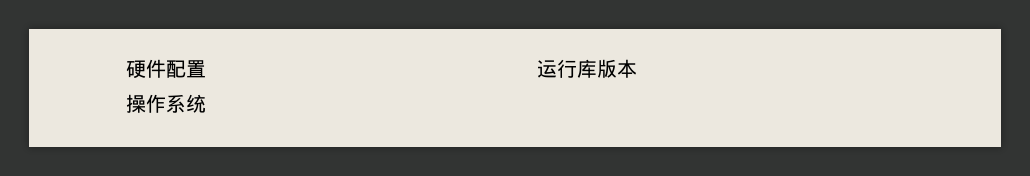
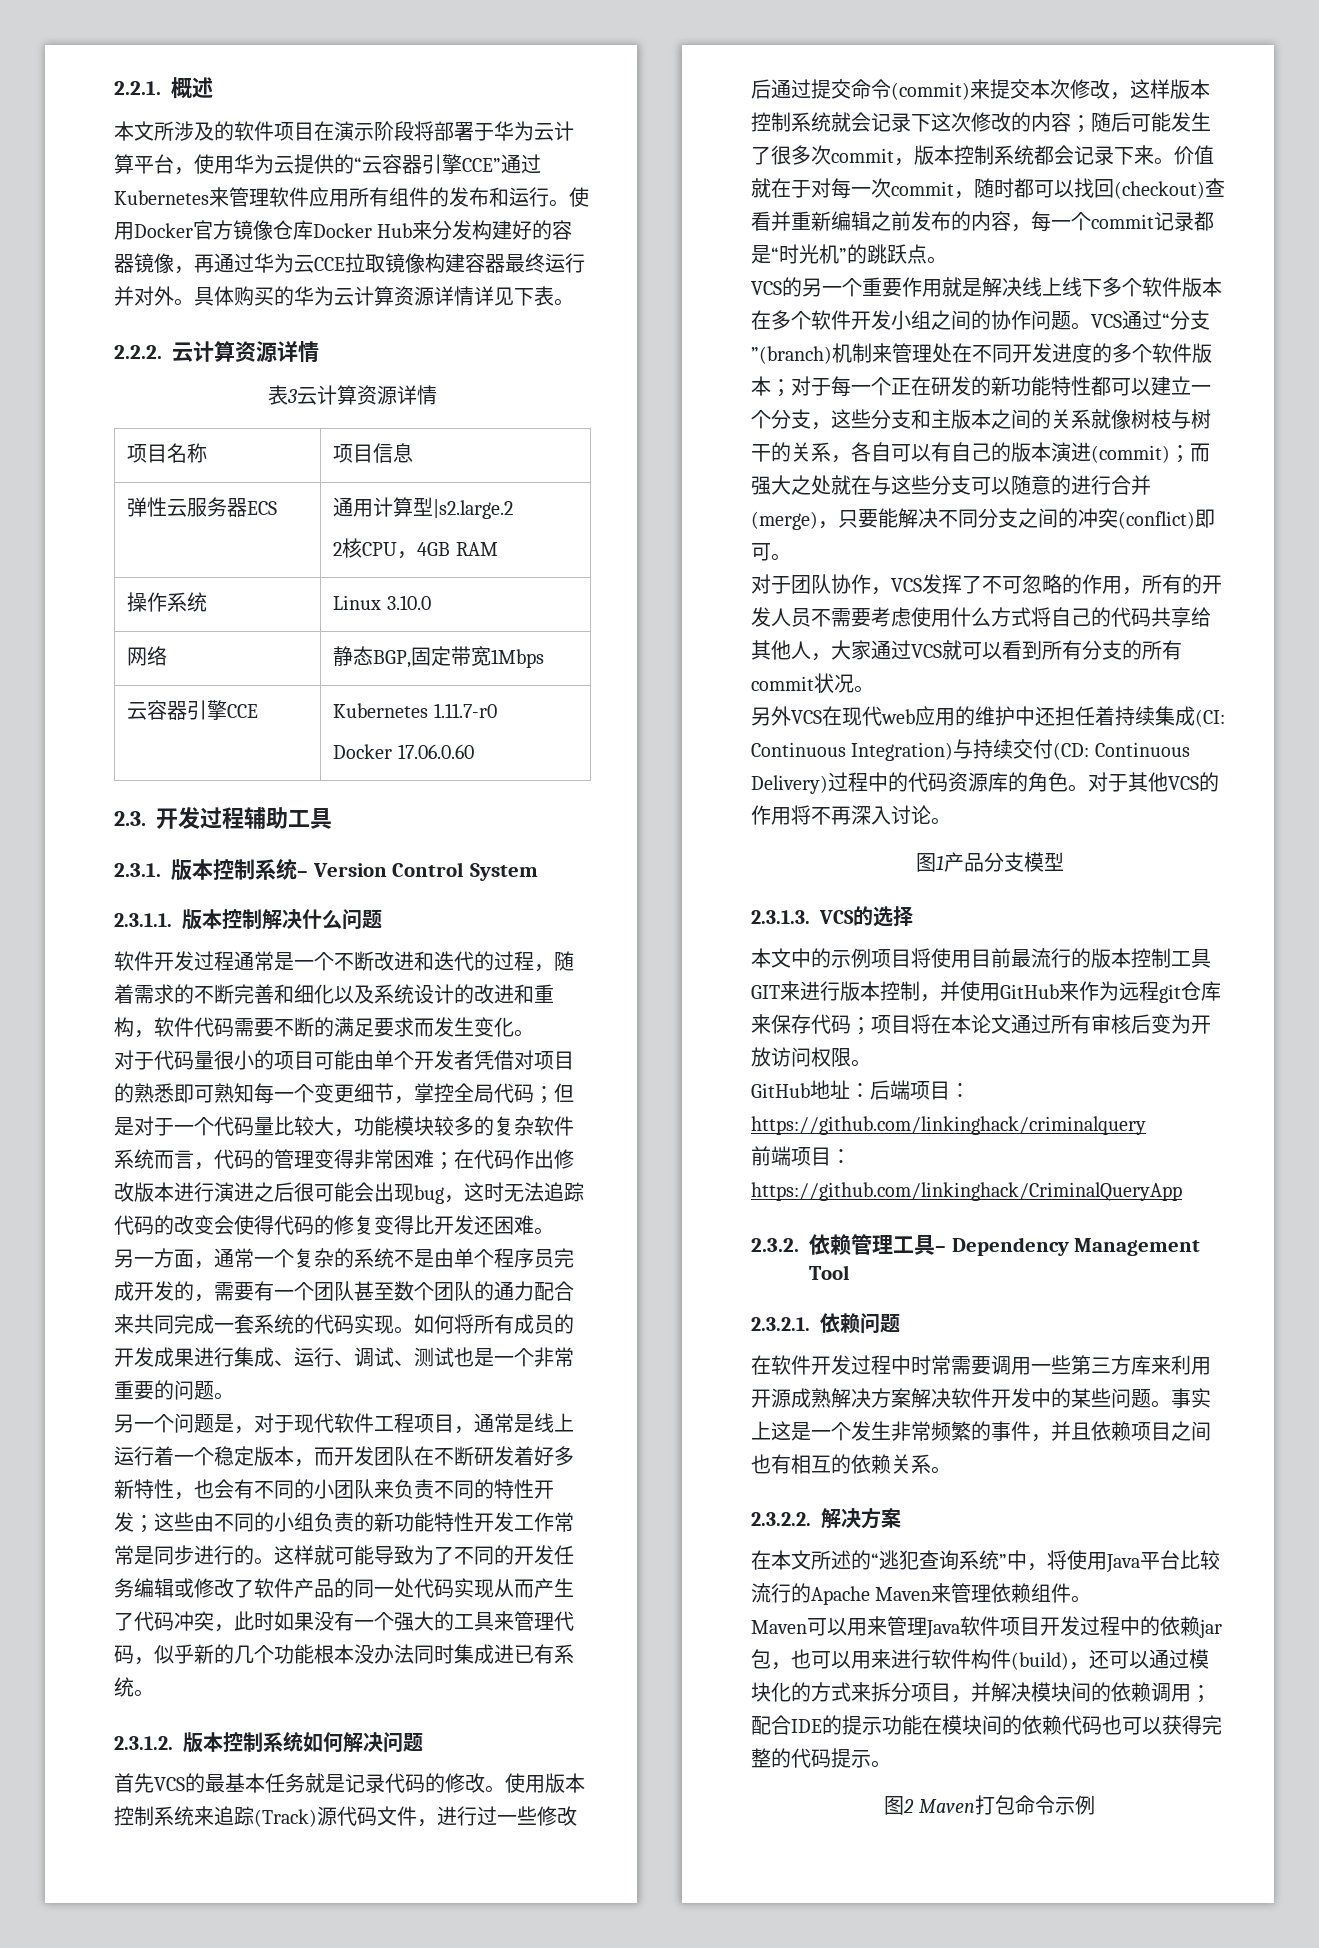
[126,59,206,79] [126,94,206,113] [537,59,637,78] 硬件配置 // 操作系统 // 运行库版本 -> [114,77,213,99] [114,121,574,141] [114,154,541,175] [114,187,589,207] [114,220,573,240] [114,253,585,274] [114,286,574,306] [114,341,319,363] [268,385,437,405] [127,443,208,463] [333,443,414,463] [127,497,278,517] [333,497,514,519] [333,538,498,559] [127,592,208,612] [333,595,431,610] [127,646,168,666] [333,646,545,668] [127,700,259,720] [333,703,497,718] [333,744,474,759] [114,806,332,829] [114,858,539,881] [114,909,382,930] [114,951,574,972] [114,984,554,1004] [114,1017,534,1038] [114,1050,574,1070] [114,1083,574,1104] [114,1116,574,1137] [114,1149,574,1170] [114,1182,584,1204] [114,1215,554,1235] [114,1248,574,1269] [114,1281,574,1302] [114,1314,574,1334] [114,1347,574,1367] [114,1380,234,1400] [114,1413,574,1434] [114,1446,574,1467] [114,1479,554,1500] [114,1512,574,1533] [114,1545,574,1565] [114,1578,574,1598] [114,1611,574,1632] [114,1644,574,1665] [114,1677,154,1697] [114,1731,423,1753] [114,1773,585,1793] [114,1806,577,1827] [751,79,1210,100] [751,112,1211,133] [751,145,1214,166] [751,178,1225,199] [751,211,1214,232] [751,244,947,264] [751,277,1222,297] [751,310,1210,330] [751,343,1212,364] [751,376,1211,397] [751,409,1211,430] [751,442,1210,463] [751,475,1151,495] [751,508,1215,530] [751,543,791,561] [751,574,1222,595] [751,607,1211,628] [751,640,1182,661] [751,673,874,693] [751,706,1225,727] [751,739,1190,761] [751,772,1219,794] [751,805,951,825] [915,852,1064,872] [751,906,913,927] [751,948,1211,968] [751,981,1221,1003] [751,1014,1211,1035] [751,1047,871,1067] [751,1080,970,1100] [751,1116,1146,1135] [751,1146,851,1166] [751,1182,1182,1201] [751,1234,1201,1256] [809,1265,850,1280] [751,1313,900,1334] [751,1355,1211,1375] [751,1388,1211,1408] [751,1421,1211,1442] [751,1454,951,1474] [751,1508,901,1529] [751,1550,1220,1573] [751,1583,1092,1605] [751,1616,1222,1639] [751,1649,1209,1670] [751,1682,1211,1703] [751,1715,1222,1735] [751,1748,891,1768] [884,1795,1095,1815] 2.2.1.概述 // 本文所涉及的软件项目在演示阶段将部署于华为云计算平台，使用华为云提供的“云容器引擎CCE”通过Kubernetes来管理软件应用所有组件的发布和运行。使用Docker官方镜像仓库Docker Hub来分发构建好的容器镜像，再通过华为云CCE拉取镜像构建容器最终运行并对外。具体购买的华为云计算资源详情详见下表。 // 2.2.2.云计算资源详情 // 表3云计算资源详情 // 项目名称 | 项目信息 // 弹性云服务器ECS | 通用计算型|s2.large.2 // 2核CPU，4GB RAM // 操作系统 | Linux 3.10.0 // 网络 | 静态BGP,固定带宽1Mbps // 云容器引擎CCE | Kubernetes 1.11.7-r0 // Docker 17.06.0.60 // 2.3.开发过程辅助工具 // 2.3.1.版本控制系统– Version Control System // 2.3.1.1.版本控制解决什么问题 // 软件开发过程通常是一个不断改进和迭代的过程，随着需求的不断完善和细化以及系统设计的改进和重构，软件代码需要不断的满足要求而发生变化。 // 对于代码量很小的项目可能由单个开发者凭借对项目的熟悉即可熟知每一个变更细节，掌控全局代码；但是对于一个代码量比较大，功能模块较多的复杂软件系统而言，代码的管理变得非常困难；在代码作出修改版本进行演进之后很可能会出现bug，这时无法追踪代码的改变会使得代码的修复变得比开发还困难。 // 另一方面，通常一个复杂的系统不是由单个程序员完成开发的，需要有一个团队甚至数个团队的通力配合来共同完成一套系统的代码实现。如何将所有成员的开发成果进行集成、运行、调试、测试也是一个非常重要的问题。 // 另一个问题是，对于现代软件工程项目，通常是线上运行着一个稳定版本，而开发团队在不断研发着好多新特性，也会有不同的小团队来负责不同的特性开发；这些由不同的小组负责的新功能特性开发工作常常是同步进行的。这样就可能导致为了不同的开发任务编辑或修改了软件产品的同一处代码实现从而产生了代码冲突，此时如果没有一个强大的工具来管理代码，似乎新的几个功能根本没办法同时集成进已有系统。 // 2.3.1.2.版本控制系统如何解决问题 // 首先VCS的最基本任务就是记录代码的修改。使用版本控制系统来追踪(Track)源代码文件，进行过一些修改后通过提交命令(commit)来提交本次修改，这样版本控制系统就会记录下这次修改的内容；随后可能发生了很多次commit，版本控制系统都会记录下来。价值就在于对每一次commit，随时都可以找回(checkout)查看并重新编辑之前发布的内容，每一个commit记录都是“时光机”的跳跃点。 // VCS的另一个重要作用就是解决线上线下多个软件版本在多个软件开发小组之间的协作问题。VCS通过“分支”(branch)机制来管理处在不同开发进度的多个软件版本；对于每一个正在研发的新功能特性都可以建立一个分支，这些分支和主版本之间的关系就像树枝与树干的关系，各自可以有自己的版本演进(commit)；而强大之处就在与这些分支可以随意的进行合并(merge)，只要能解决不同分支之间的冲突(conflict)即可。 // 对于团队协作，VCS发挥了不可忽略的作用，所有的开发人员不需要考虑使用什么方式将自己的代码共享给其他人，大家通过VCS就可以看到所有分支的所有commit状况。 // 另外VCS在现代web应用的维护中还担任着持续集成(CI: Continuous Integration)与持续交付(CD: Continuous Delivery)过程中的代码资源库的角色。对于其他VCS的作用将不再深入讨论。 // 图1产品分支模型 // 2.3.1.3. VCS的选择 // 本文中的示例项目将使用目前最流行的版本控制工具GIT来进行版本控制，并使用GitHub来作为远程git仓库来保存代码；项目将在本论文通过所有审核后变为开放访问权限。 // GitHub地址：后端项目：https://github.com/linkinghack/criminalquery // 前端项目：https://github.com/linkinghack/CriminalQueryApp // 2.3.2.依赖管理工具– Dependency Management Tool // 2.3.2.1.依赖问题 // 在软件开发过程中时常需要调用一些第三方库来利用开源成熟解决方案解决软件开发中的某些问题。事实上这是一个发生非常频繁的事件，并且依赖项目之间也有相互的依赖关系。 // 2.3.2.2.解决方案 // 在本文所述的“逃犯查询系统”中，将使用Java平台比较流行的Apache Maven来管理依赖组件。 // Maven可以用来管理Java软件项目开发过程中的依赖jar包，也可以用来进行软件构件(build)，还可以通过模块化的方式来拆分项目，并解决模块间的依赖调用；配合IDE的提示功能在模块间的依赖代码也可以获得完整的代码提示。 // 图2 Maven打包命令示例

